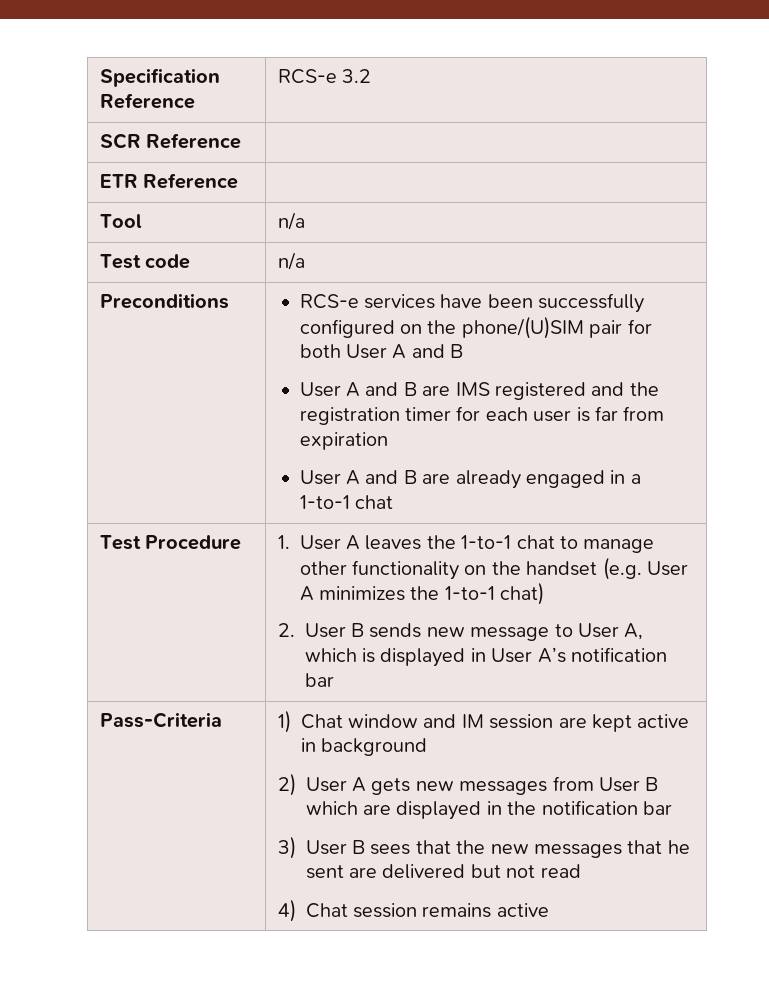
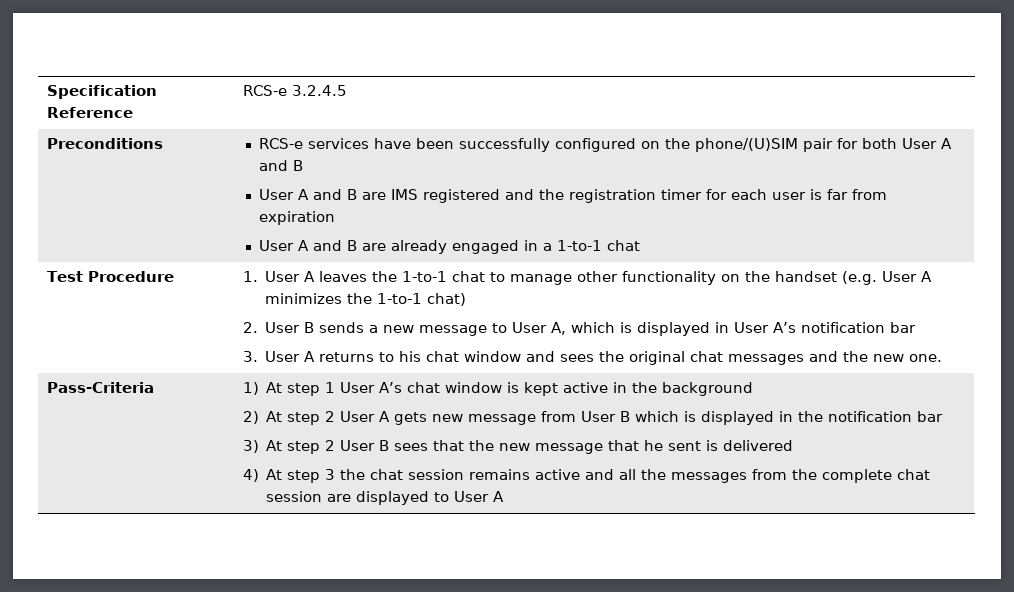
[341,69,371,83] [99,133,241,149] [99,173,238,189] [99,214,142,228] [277,212,305,230] [99,254,190,269] [277,252,305,270] 3.2 // SCR Reference | // ETR Reference | // Tool | n/a // Test code | n/a -> [291,85,347,96] 3.2.4.5
(422, 630) none -> [368,325,378,333] a
[99,712,222,728] [277,710,587,733] // Pass-Criteria | 1) Chat window and IM session are -> [242,351,942,365] [46,382,154,393] [242,382,519,396] // 3. User A returns to his chat window and sees the original chat messages and the new one. // Pass-Criteria | 1) At step 1 User A’s chat window is
(316, 745) none -> [631,382,657,393] the
(296, 784) none -> [265,411,335,425] At step 2
[459,781,548,795] messages -> [467,414,536,425] message
[362,804,391,815] are -> [683,411,696,422] is
(296, 847) none -> [265,440,335,454] At step 2
[533,844,622,858] messages -> [534,443,603,454] message
[348,867,377,878] are -> [705,440,718,451] is
[470,864,581,878] [277,899,549,922] but not read // 4) Chat session remains active -> [242,469,930,483] [265,491,504,505] // 4) At step 3 the chat session remains active and all the messages from the complete chat session are displayed to User A

